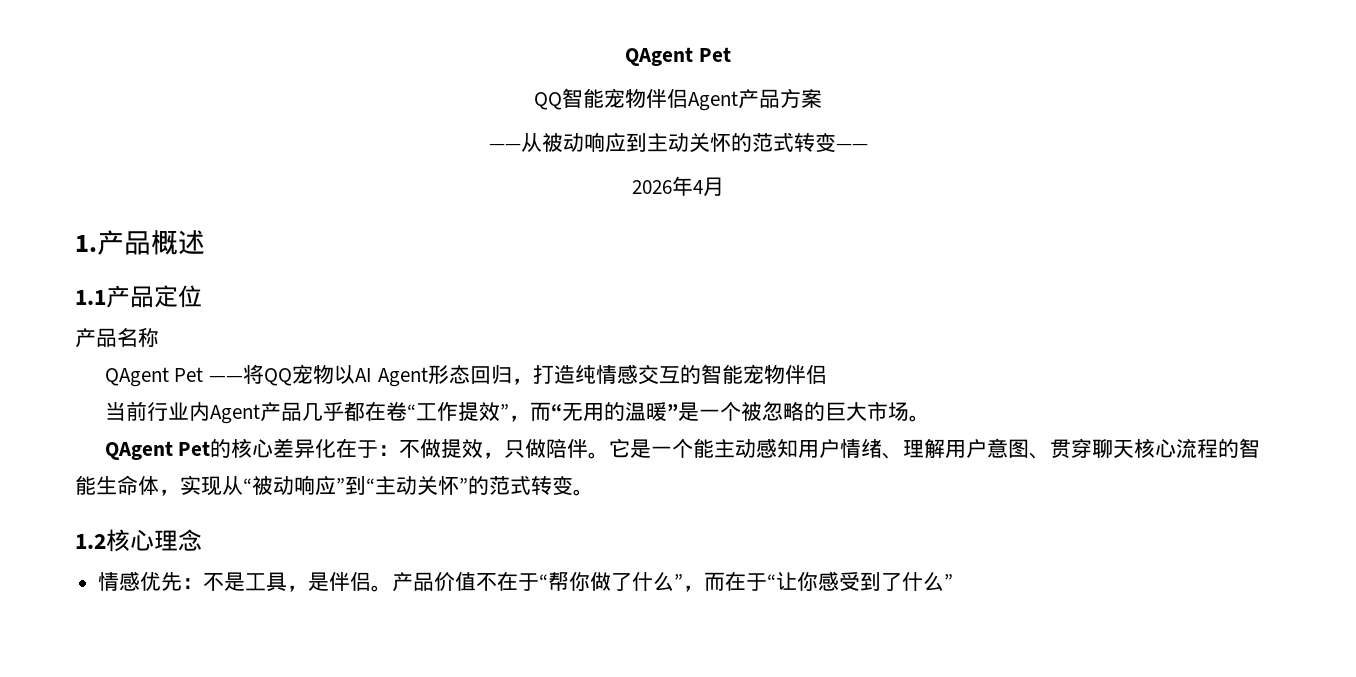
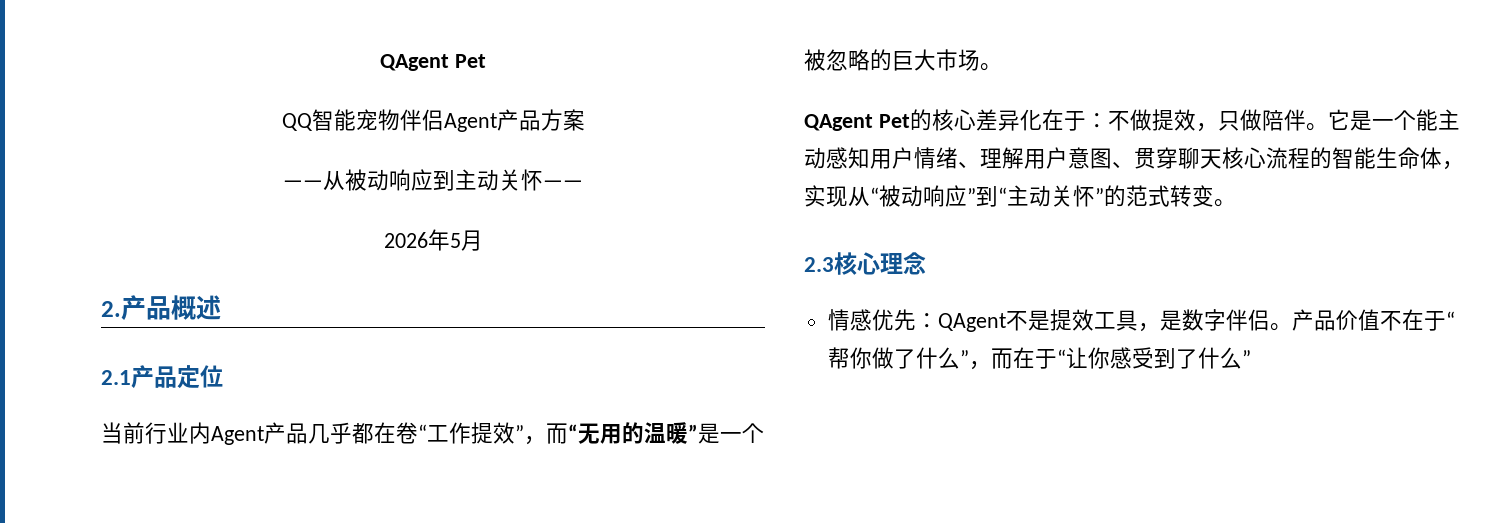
[730,132,836,152] 的范式转变 -> (543, 180) none
[693,180,703,194] 4 -> [449,233,461,248] 5
[75,235,97,252] 1. -> [101,301,121,317] 2.
[75,290,106,305] 1.1 -> [101,370,131,385] 2.1
[75,327,159,348] [104,364,827,387] // 产品名称 // QAgent Pet ——将QQ宠物以AI Agent形态回归，打造纯情感交互的智能宠物伴侣 -> (223, 376) none
[75,534,106,549] 1.2 -> [804,257,834,272] 2.3
[203,572,246,591] 不是 -> [937,309,1094,332] QAgent不是提效
(330, 581) none -> [1181,309,1226,331] 数字

